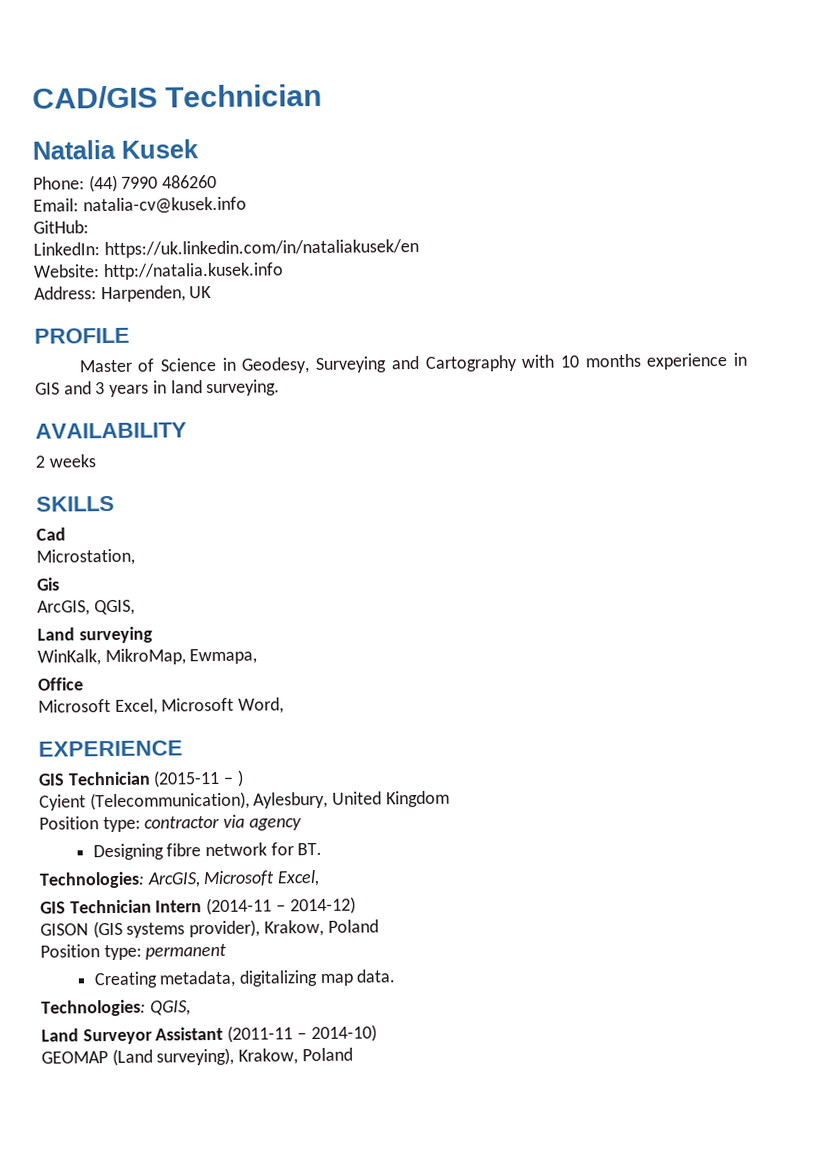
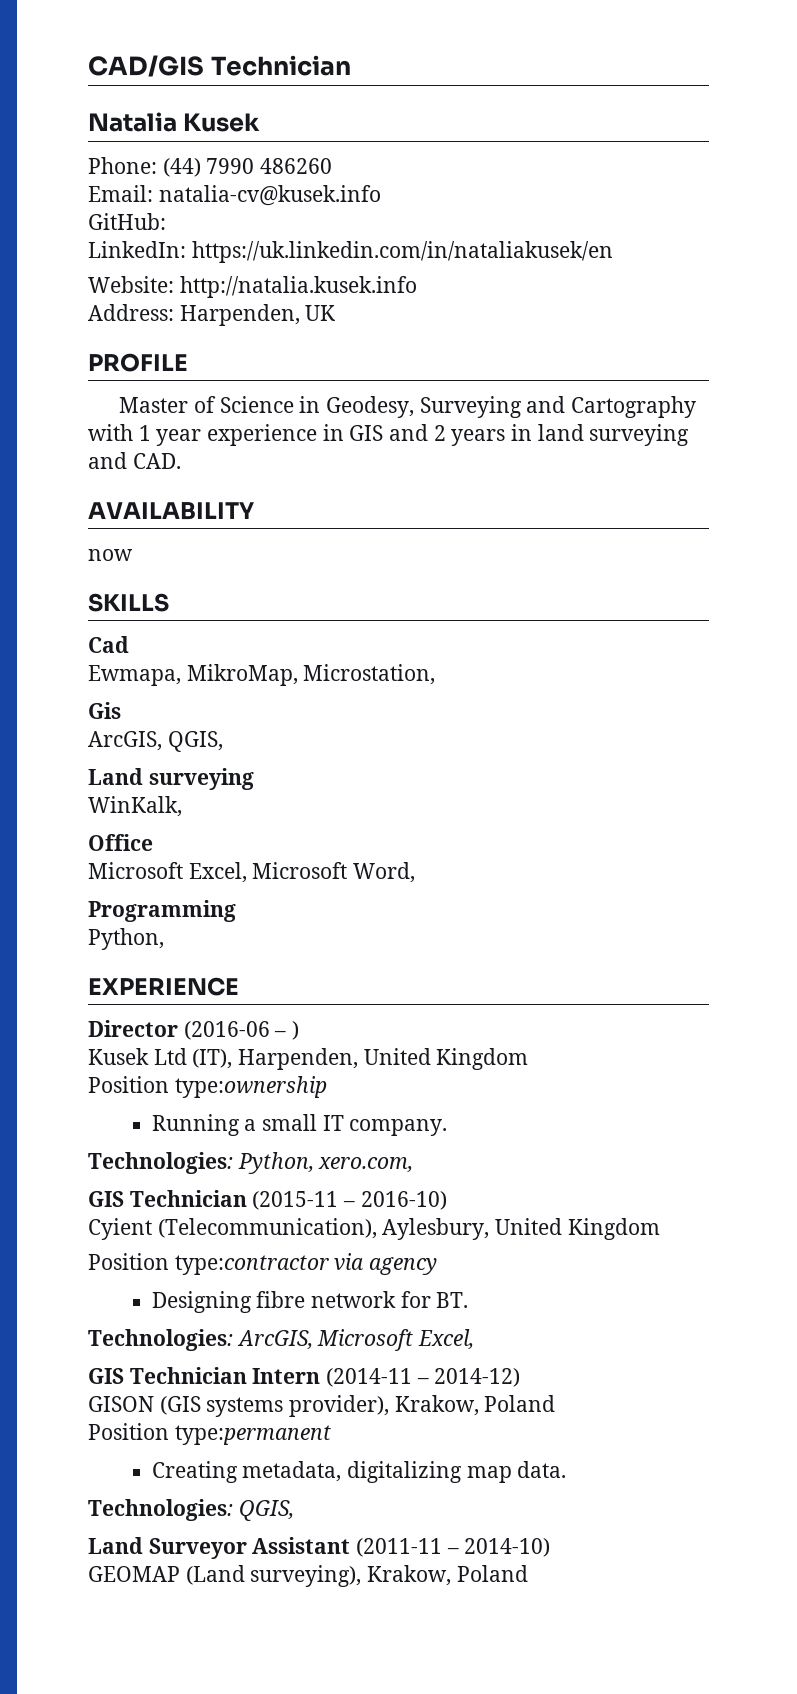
[559,353,641,368] 10 months -> [138,425,202,446] 1 year
[95,382,106,395] 3 -> [433,425,446,441] 2
[206,379,281,397] surveying. -> [589,424,690,446] [88,452,181,469] surveying and CAD.
[35,454,96,468] 2 weeks -> [88,549,133,561] now
(66, 534) none -> [88,664,298,686] Ewmapa, MikroMap,
[104,648,258,666] MikroMap, Ewmapa, -> (182, 806) none
(285, 705) none -> [88,900,236,922] [88,928,164,950] // Programming // Python,
(183, 748) none -> [88,1020,300,1040] [88,1048,529,1070] [88,1076,327,1098] [151,1114,448,1136] [88,1152,414,1174] // Director (2016-06 – ) // Kusek Ltd (IT), Harpenden, United Kingdom // Position type:ownership // Running a small IT company. // Technologies: Python, xero.com,
[236,769,244,787] ) -> [360,1191,447,1210] 2016-10)
[102,815,221,833] type: contractor -> [174,1255,329,1275] type:contractor
[103,943,228,961] type: permanent -> [174,1425,331,1445] type:permanent

